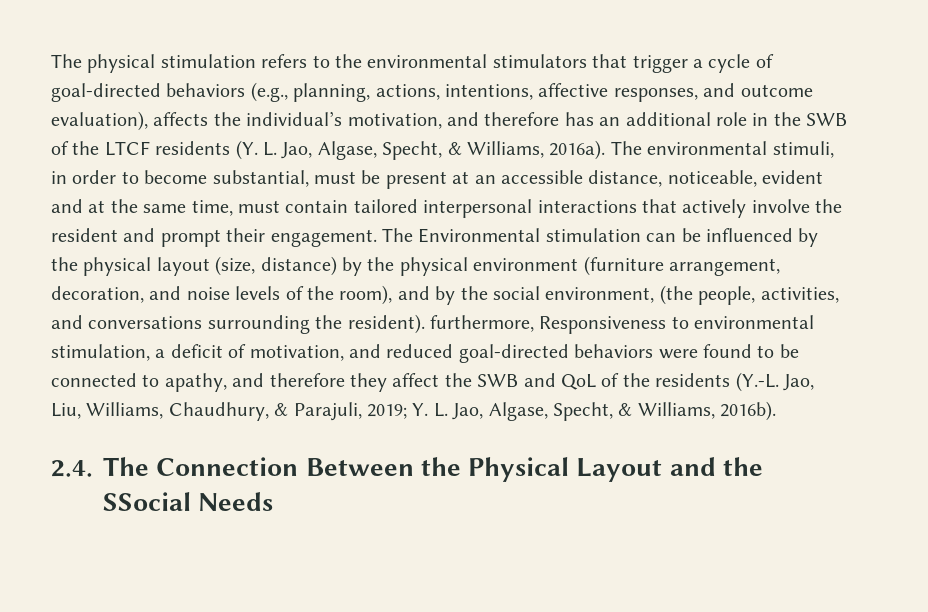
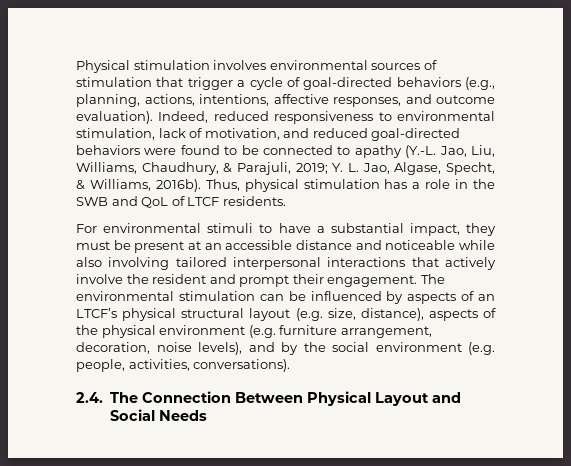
[51,54,587,73] The physical stimulation refers to the environmental stimulators -> [76,60,437,73] [76,77,152,87] Physical stimulation involves environmental sources of stimulation
[51,111,848,131] [51,140,834,160] [51,170,824,189] [51,199,843,218] [51,228,819,247] [51,256,780,276] [51,285,839,305] [51,314,667,334] evaluation), affects the individual’s motivation, and therefore has an additional role in the SWB of the LTCF residents (Y. L. Jao, Algase, Specht, & Williams, 2016a). The environmental stimuli, in order to become substantial, must be present at an accessible distance, noticeable, evident and at the same time, must contain tailored interpersonal interactions that actively involve the resident and prompt their engagement. The Environmental stimulation can be influenced by the physical layout (size, distance) by the physical environment (furniture arrangement, decoration, and noise levels of the room), and by the social environment, (the people, activities, and conversations surrounding the resident). furthermore, Responsiveness -> [76,111,374,124] evaluation). Indeed, reduced responsiveness
[155,344,223,358] a deficit -> [158,128,186,138] lack
[164,373,731,392] apathy, and therefore they affect the SWB and QoL of the residents -> [354,145,402,158] apathy
(777, 411) none -> [205,179,495,192] [76,196,286,208] [76,223,496,236] [76,240,496,253] [76,257,496,270] [76,274,445,287] [76,291,495,304] [76,308,496,321] [76,325,432,338] [76,342,495,355] [76,359,291,372] Thus, physical stimulation has a role in the SWB and QoL of LTCF residents. // For environmental stimuli to have a substantial impact, they must be present at an accessible distance and noticeable while also involving tailored interpersonal interactions that actively involve the resident and prompt their engagement. The environmental stimulation can be influenced by aspects of an LTCF’s physical structural layout (e.g. size, distance), aspects of the physical environment (e.g. furniture arrangement, decoration, noise levels), and by the social environment (e.g. people, activities, conversations).
[420,457,461,476] the -> (303, 397) none
[723,457,764,476] [103,492,191,511] the SSocial -> [109,409,155,421] Social

